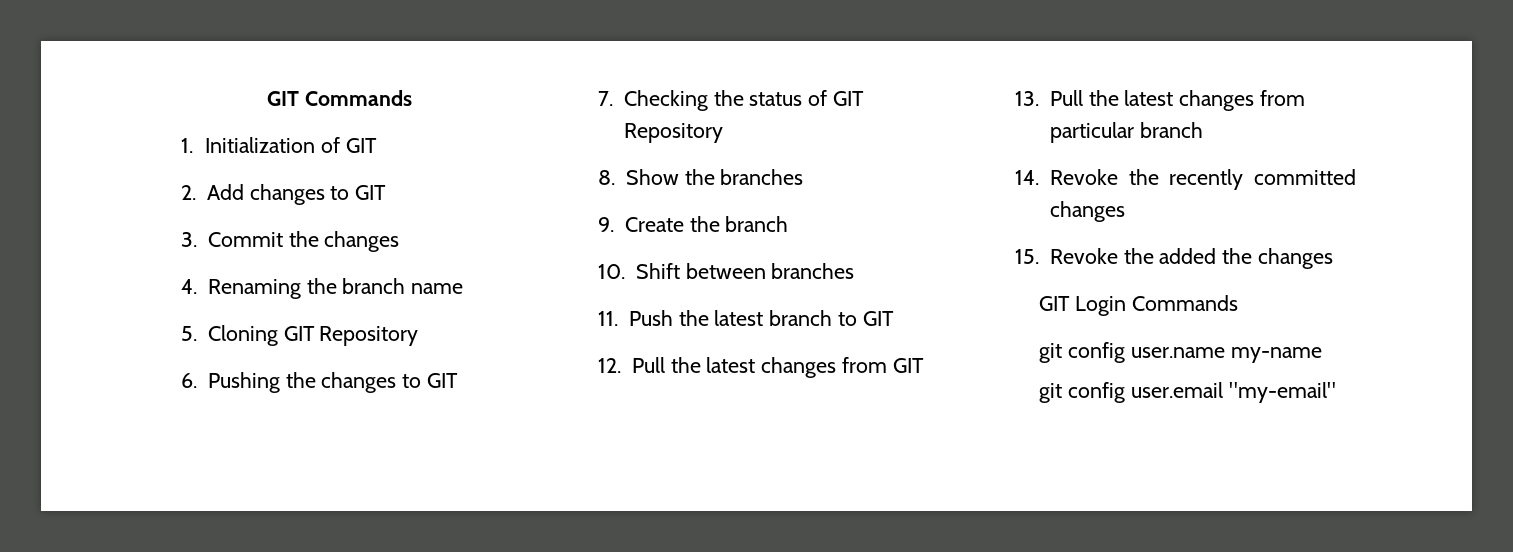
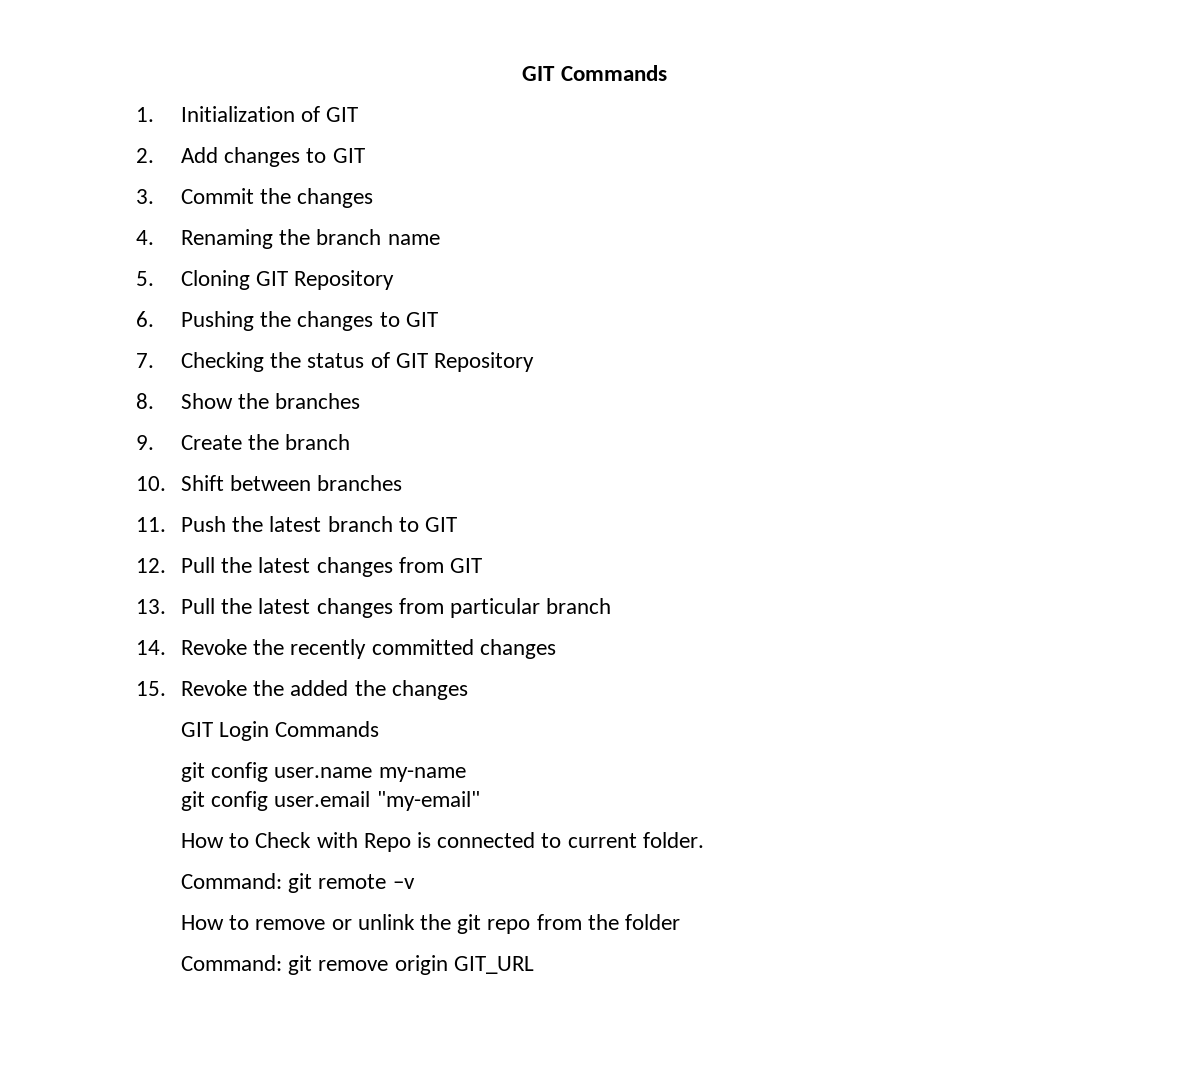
(1336, 392) none -> [180,832,704,852] [180,873,415,893] [180,914,680,934] [180,955,534,975] // How to Check with Repo is connected to current folder. // Command: git remote –v // How to remove or unlink the git repo from the folder // Command: git remove origin GIT_URL

